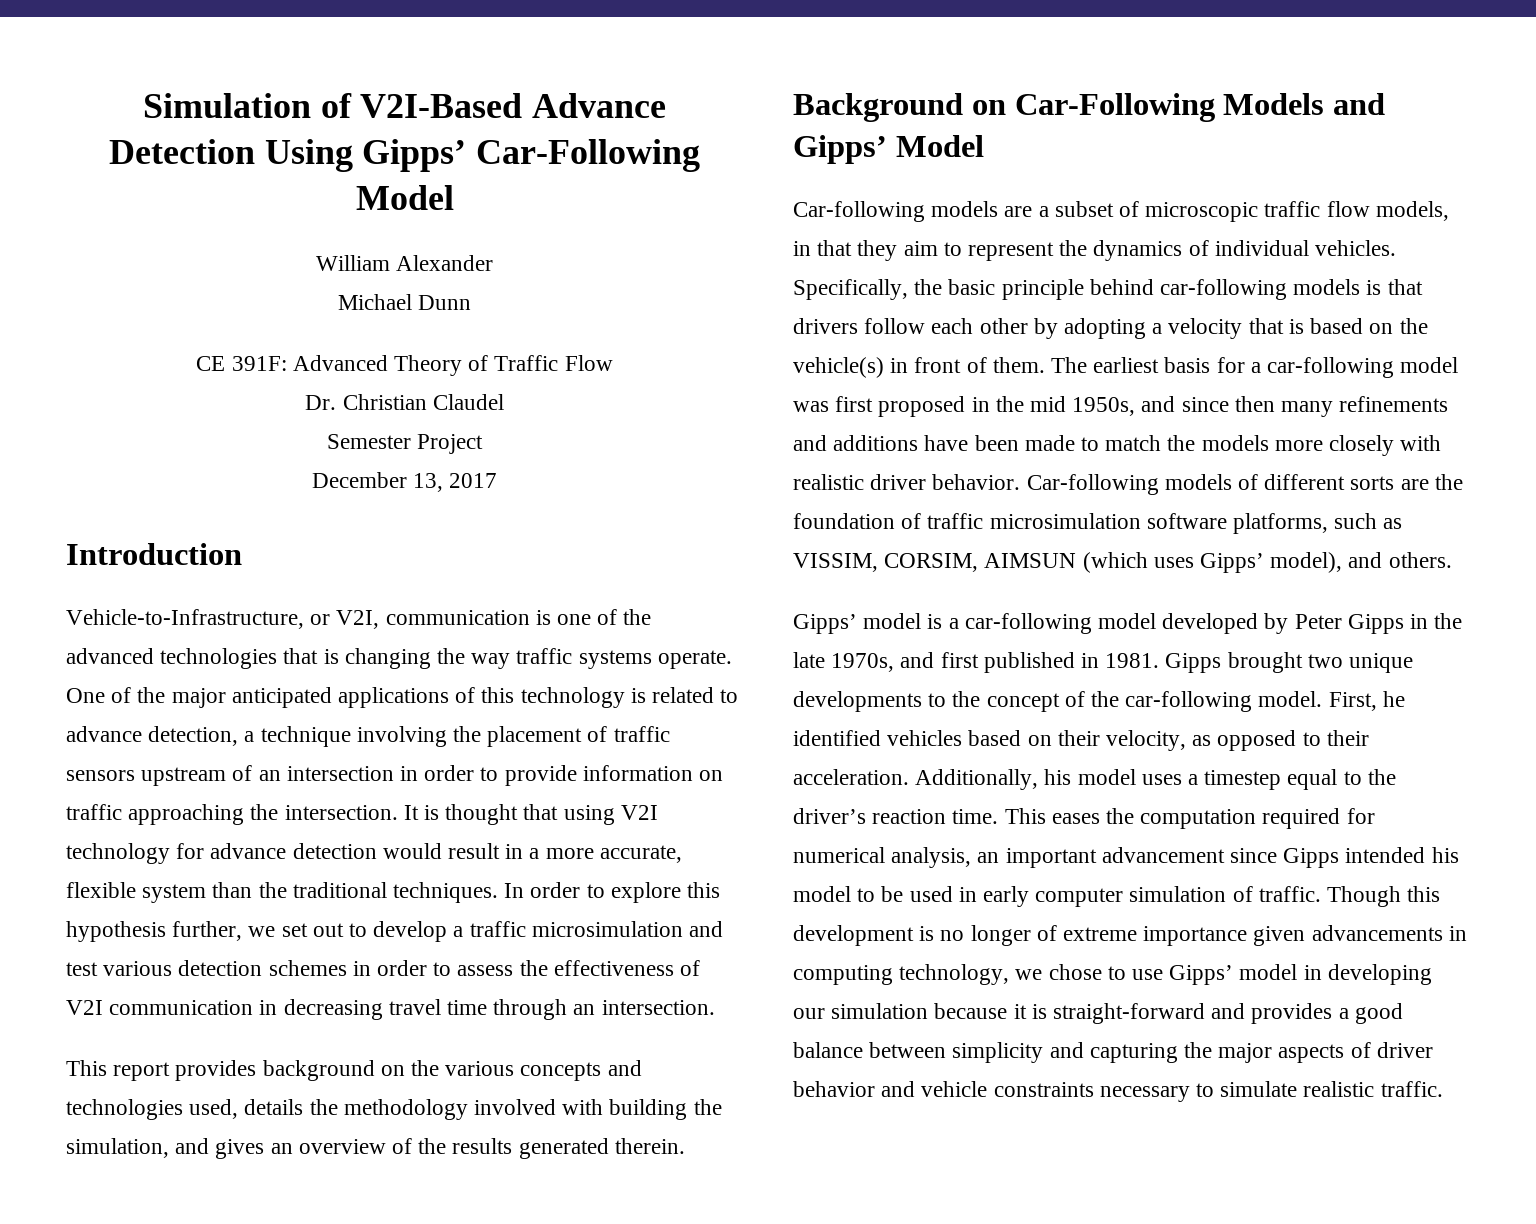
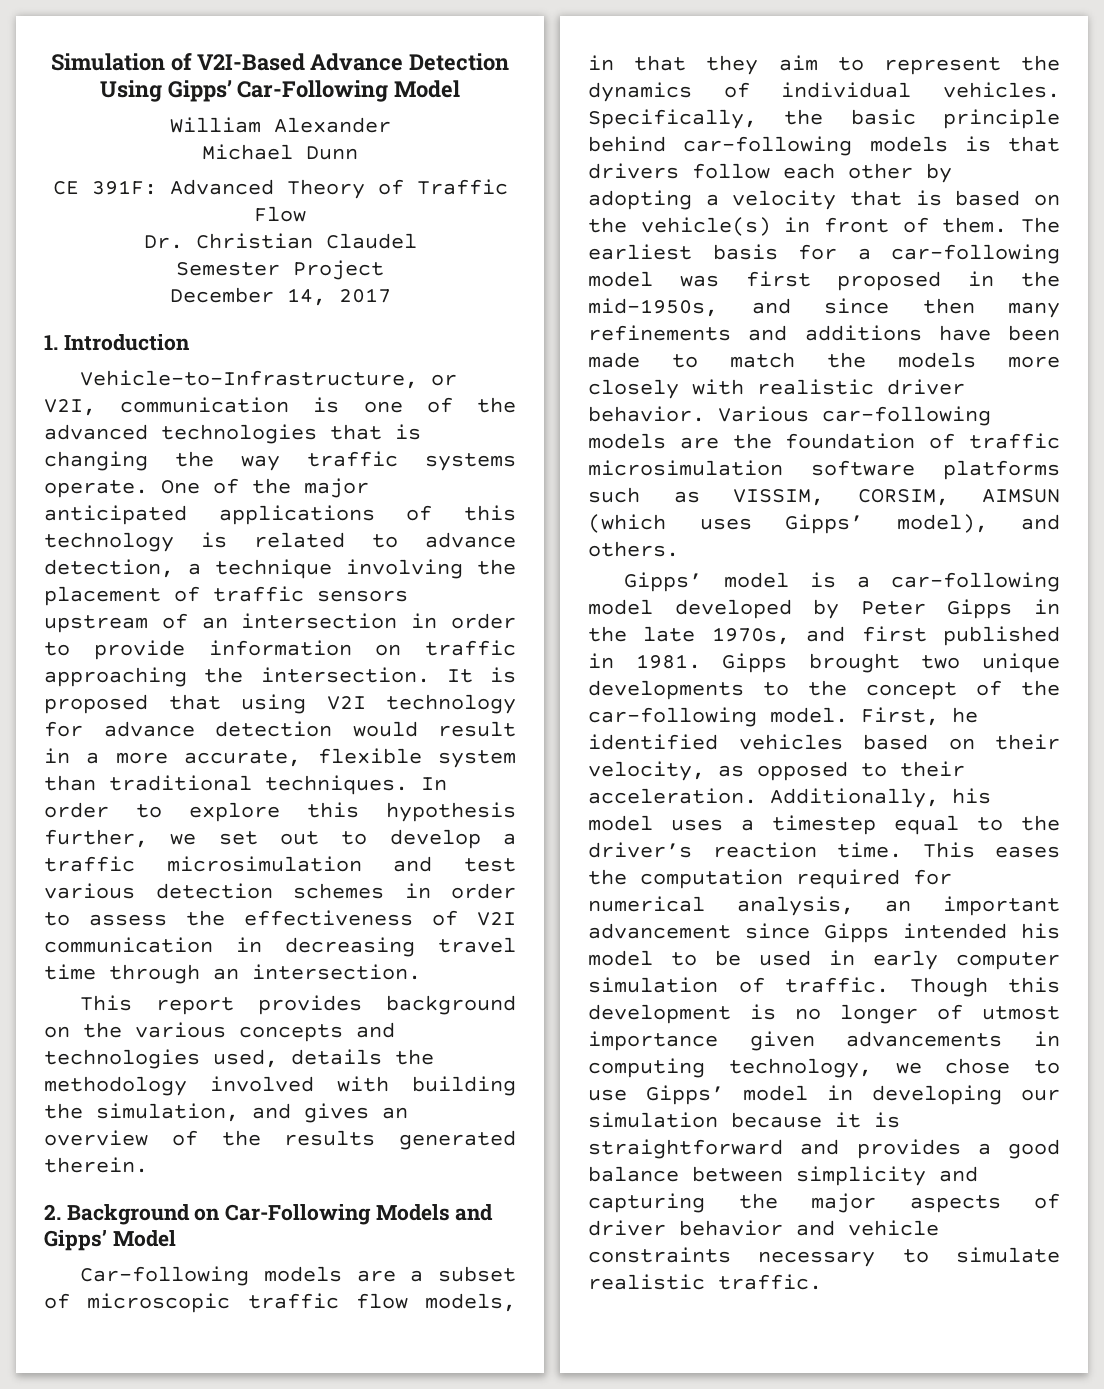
[412,473,443,492] 13, -> [286,288,326,306] 14,
(498, 480) none -> [44,335,58,350] 1.
[445,804,519,825] thought -> [44,694,148,714] proposed
[258,882,287,898] the -> (96, 783) none
(685, 1146) none -> [44,1204,61,1220] 2.
[1030,396,1136,416] mid 1950s, -> [588,298,718,317] mid-1950s,
[1026,474,1395,495] Car-following models of different sorts -> [718,406,991,426] [588,433,666,449] Various car-following models
[1233,513,1329,534] platforms, -> [943,460,1060,480] platforms
[1063,927,1138,941] extreme -> [982,1006,1060,1020] utmost
[1053,1003,1206,1024] straight-forward -> [588,1139,783,1159] straightforward

